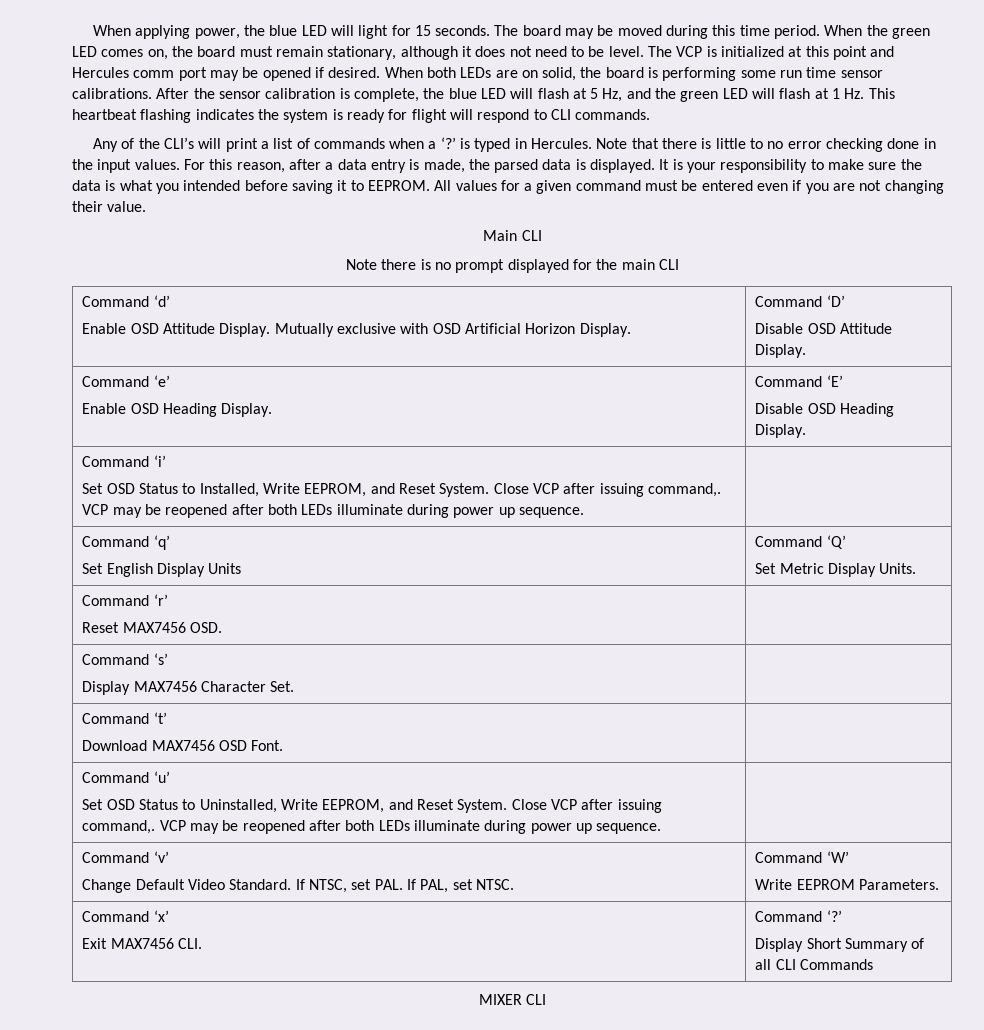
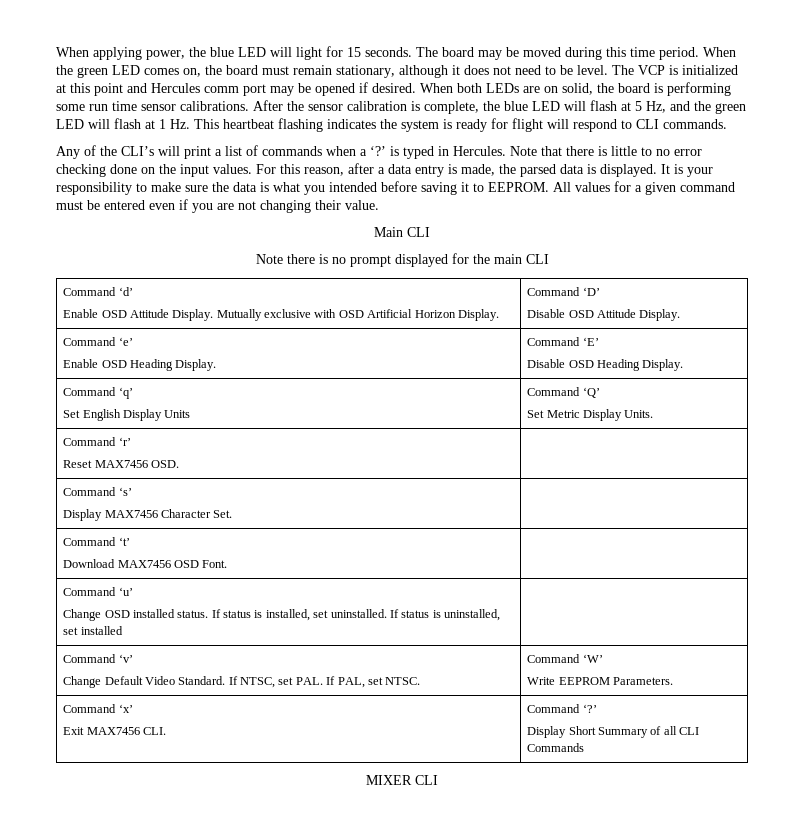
[923,138,936,149] in -> [141,167,155,174] on
[82,455,166,467] [82,483,721,497] [82,504,584,518] // Command ‘i’ // Set OSD Status to Installed, Write EEPROM, and Reset System. Close VCP after issuing command,. VCP may be reopened after both LEDs illuminate during power up sequence. | -> (684, 365) none
[82,799,662,813] [82,820,662,834] Set OSD Status to Uninstalled, Write EEPROM, and Reset System. Close VCP after issuing command,. VCP may be reopened after both LEDs illuminate during power up sequence. -> [63,609,500,621] [63,626,123,635] Change OSD installed status. If status is installed, set uninstalled. If status is uninstalled, set installed

